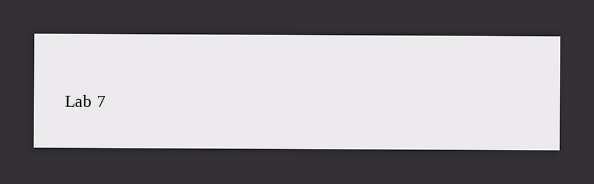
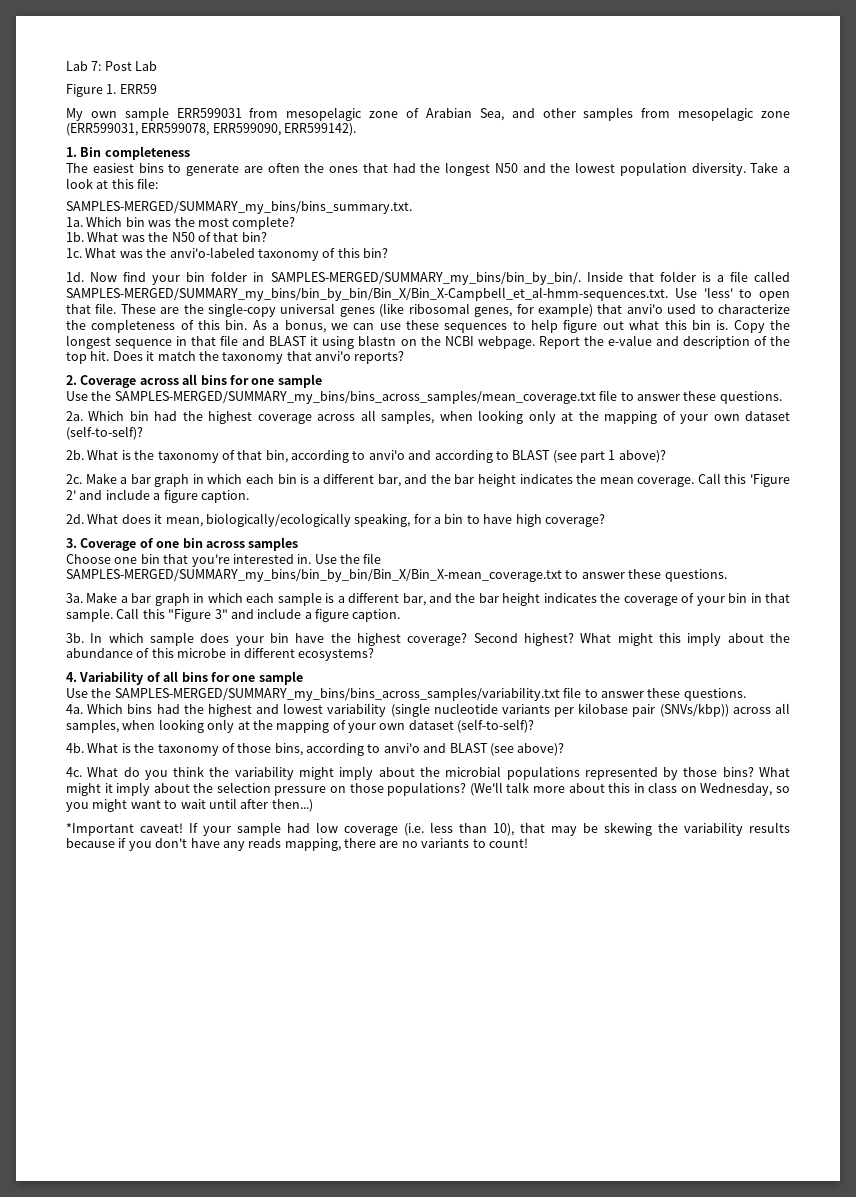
[64,94,106,108] Lab 7 -> [66,61,158,71] [66,84,157,97] [66,107,791,121] [66,123,357,136] [66,146,190,160] [66,162,790,176] [66,178,159,189] [66,201,412,214] [66,216,296,230] [66,232,267,242] [66,247,388,261] [66,271,790,285] [66,287,790,301] [66,303,790,317] [66,319,791,333] [66,335,790,349] [66,351,405,364] [66,374,322,388] [66,390,782,404] [66,410,791,424] [66,426,143,440] [66,450,666,463] [66,473,791,487] [66,489,249,503] [66,513,605,527] [66,537,299,551] [66,553,382,567] [66,569,727,582] [66,592,791,606] [66,608,401,622] [66,632,791,646] [66,648,375,661] [66,671,303,685] [66,687,746,701] [66,703,790,717] [66,719,535,733] [66,743,565,756] [66,766,790,780] [66,782,790,796] [66,798,313,812] [66,822,790,836] [66,838,528,851] Lab 7: Post Lab // Figure 1. ERR59 // My own sample ERR599031 from mesopelagic zone of Arabian Sea, and other samples from mesopelagic zone (ERR599031, ERR599078, ERR599090, ERR599142). // 1. Bin completeness // The easiest bins to generate are often the ones that had the longest N50 and the lowest population diversity. Take a look at this file: // SAMPLES-MERGED/SUMMARY_my_bins/bins_summary.txt. // 1a. Which bin was the most complete? // 1b. What was the N50 of that bin? // 1c. What was the anvi'o-labeled taxonomy of this bin? // 1d. Now find your bin folder in SAMPLES-MERGED/SUMMARY_my_bins/bin_by_bin/. Inside that folder is a file called SAMPLES-MERGED/SUMMARY_my_bins/bin_by_bin/Bin_X/Bin_X-Campbell_et_al-hmm-sequences.txt. Use 'less' to open that file. These are the single-copy universal genes (like ribosomal genes, for example) that anvi'o used to characterize the completeness of this bin. As a bonus, we can use these sequences to help figure out what this bin is. Copy the longest sequence in that file and BLAST it using blastn on the NCBI webpage. Report the e-value and description of the top hit. Does it match the taxonomy that anvi'o reports? // 2. Coverage across all bins for one sample // Use the SAMPLES-MERGED/SUMMARY_my_bins/bins_across_samples/mean_coverage.txt file to answer these questions. // 2a. Which bin had the highest coverage across all samples, when looking only at the mapping of your own dataset (self-to-self)? // 2b. What is the taxonomy of that bin, according to anvi'o and according to BLAST (see part 1 above)? // 2c. Make a bar graph in which each bin is a different bar, and the bar height indicates the mean coverage. Call this 'Figure 2' and include a figure caption. // 2d. What does it mean, biologically/ecologically speaking, for a bin to have high coverage? // 3. Coverage of one bin across samples // Choose one bin that you're interested in. Use the file SAMPLES-MERGED/SUMMARY_my_bins/bin_by_bin/Bin_X/Bin_X-mean_coverage.txt to answer these questions. // 3a. Make a bar graph in which each sample is a different bar, and the bar height indicates the coverage of your bin in that sample. Call this "Figure 3" and include a figure caption. // 3b. In which sample does your bin have the highest coverage? Second highest? What might this imply about the abundance of this microbe in different ecosystems? // 4. Variability of all bins for one sample // Use the SAMPLES-MERGED/SUMMARY_my_bins/bins_across_samples/variability.txt file to answer these questions. // 4a. Which bins had the highest and lowest variability (single nucleotide variants per kilobase pair (SNVs/kbp)) across all samples, when looking only at the mapping of your own dataset (self-to-self)? // 4b. What is the taxonomy of those bins, according to anvi'o and BLAST (see above)? // 4c. What do you think the variability might imply about the microbial populations represented by those bins? What might it imply about the selection pressure on those populations? (We'll talk more about this in class on Wednesday, so you might want to wait until after then...) // *Important caveat! If your sample had low coverage (i.e. less than 10), that may be skewing the variability results because if you don't have any reads mapping, there are no variants to count!

